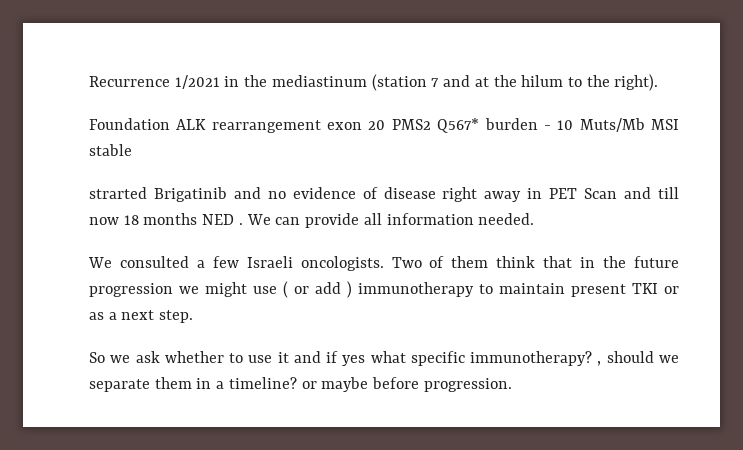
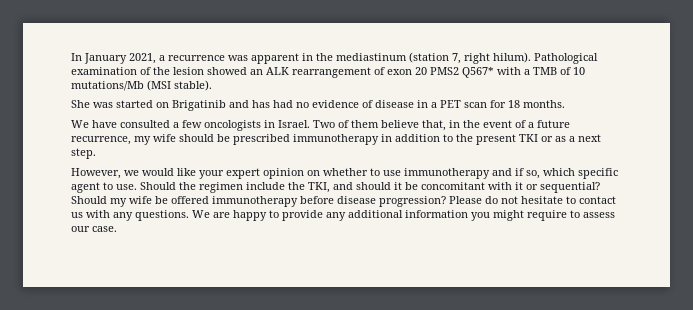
[89,74,659,91] [89,118,170,130] Recurrence 1/2021 in the mediastinum (station 7 and at the hilum to the right). // Foundation -> [71,52,598,64] [71,67,263,75] In January 2021, a recurrence was apparent in the mediastinum (station 7, right hilum). Pathological examination of the lesion showed an
(321, 126) none -> [374,67,385,75] of
[484,118,680,132] [89,144,132,156] [89,187,679,202] [89,213,535,228] [88,257,112,268] burden - 10 Muts/Mb MSI stable // strarted Brigatinib and no evidence of disease right away in PET Scan and till now 18 months NED . We can provide all information needed. // We -> [497,67,585,75] [71,80,212,91] [71,100,565,111] [71,120,117,128] with a TMB of 10 mutations/Mb (MSI stable). // She was started on Brigatinib and has had no evidence of disease in a PET scan for 18 months. // We have
[246,256,679,271] [89,281,565,298] Israeli oncologists. Two of them think that in the future progression we might use ( or add ) immunotherapy to maintain -> [204,120,570,131] [71,134,473,145] oncologists in Israel. Two of them believe that, in the event of a future recurrence, my wife should be prescribed immunotherapy in addition to the
[89,351,160,363] So we ask -> [71,168,320,179] However, we would like your expert opinion on
[277,352,289,363] it -> [404,168,490,179] immunotherapy
[342,351,679,366] [89,377,512,392] yes what specific immunotherapy? , should we separate them in a timeline? or maybe before progression. -> [526,168,618,179] [71,182,600,193] [71,196,616,207] [71,210,615,221] [71,226,117,232] so, which specific agent to use. Should the regimen include the TKI, and should it be concomitant with it or sequential? Should my wife be offered immunotherapy before disease progression? Please do not hesitate to contact us with any questions. We are happy to provide any additional information you might require to assess our case.

